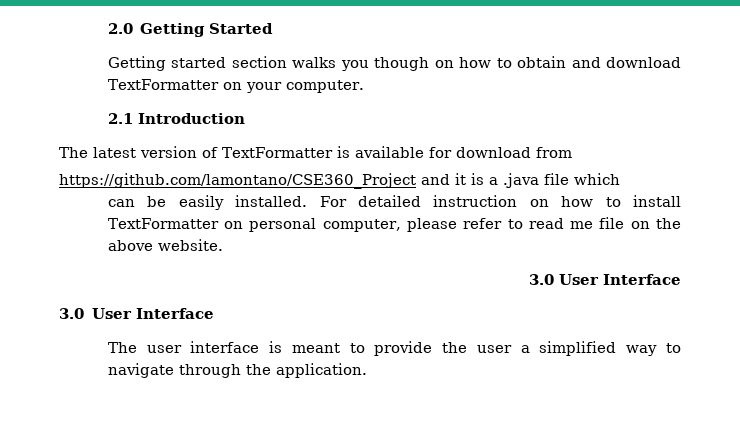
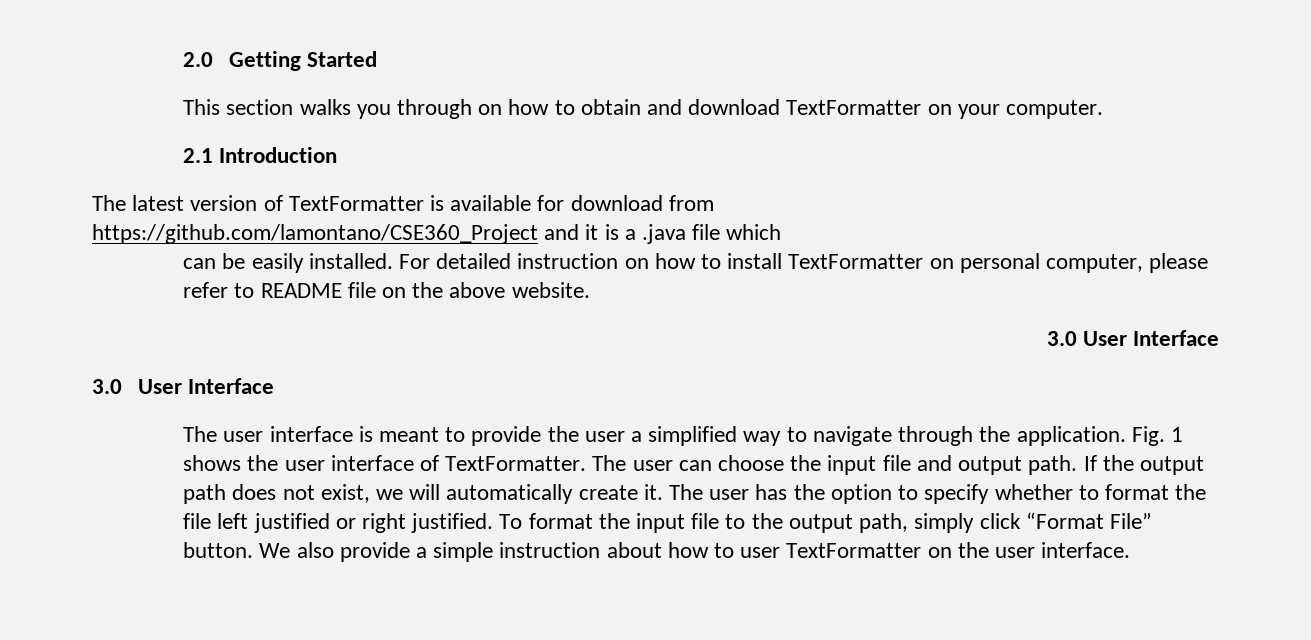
[107,56,227,71] Getting started -> [183,99,221,115] This
[374,57,430,71] though -> [397,99,473,119] through
[528,218,594,229] read me -> [260,283,342,298] README
(367, 370) none -> [1131,426,1183,446] [183,455,1204,475] [183,484,1207,504] [183,512,1152,533] [183,542,1131,562] Fig. 1 shows the user interface of TextFormatter. The user can choose the input file and output path. If the output path does not exist, we will automatically create it. The user has the option to specify whether to format the file left justified or right justified. To format the input file to the output path, simply click “Format File” button. We also provide a simple instruction about how to user TextFormatter on the user interface.

